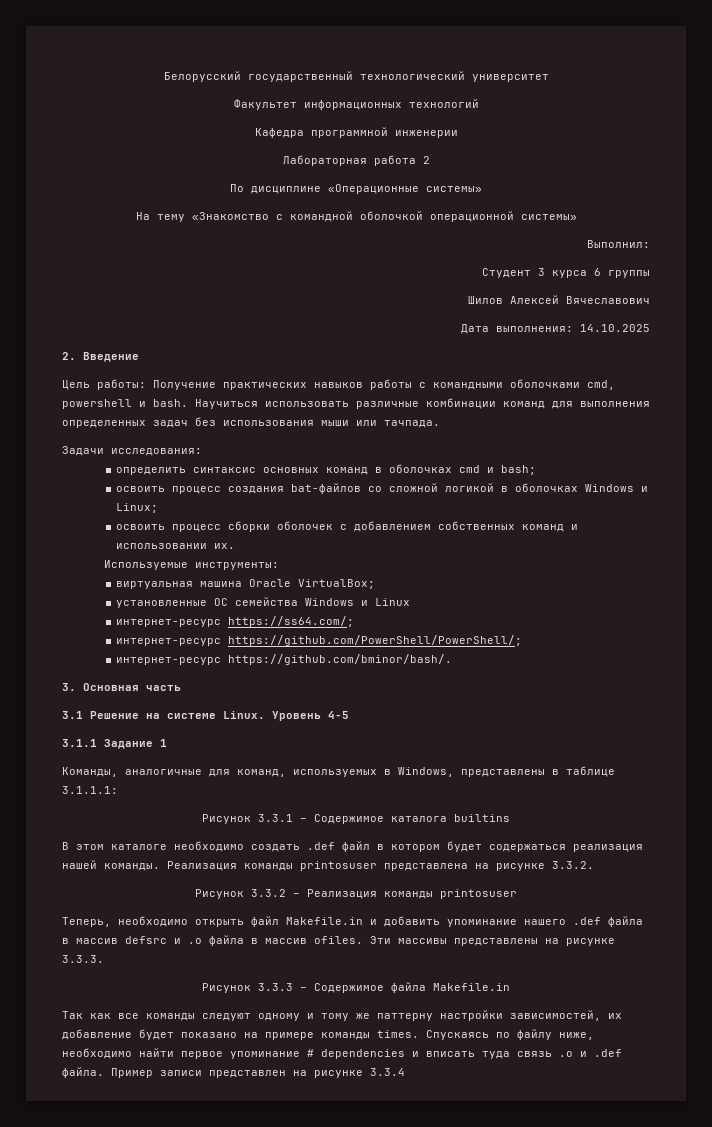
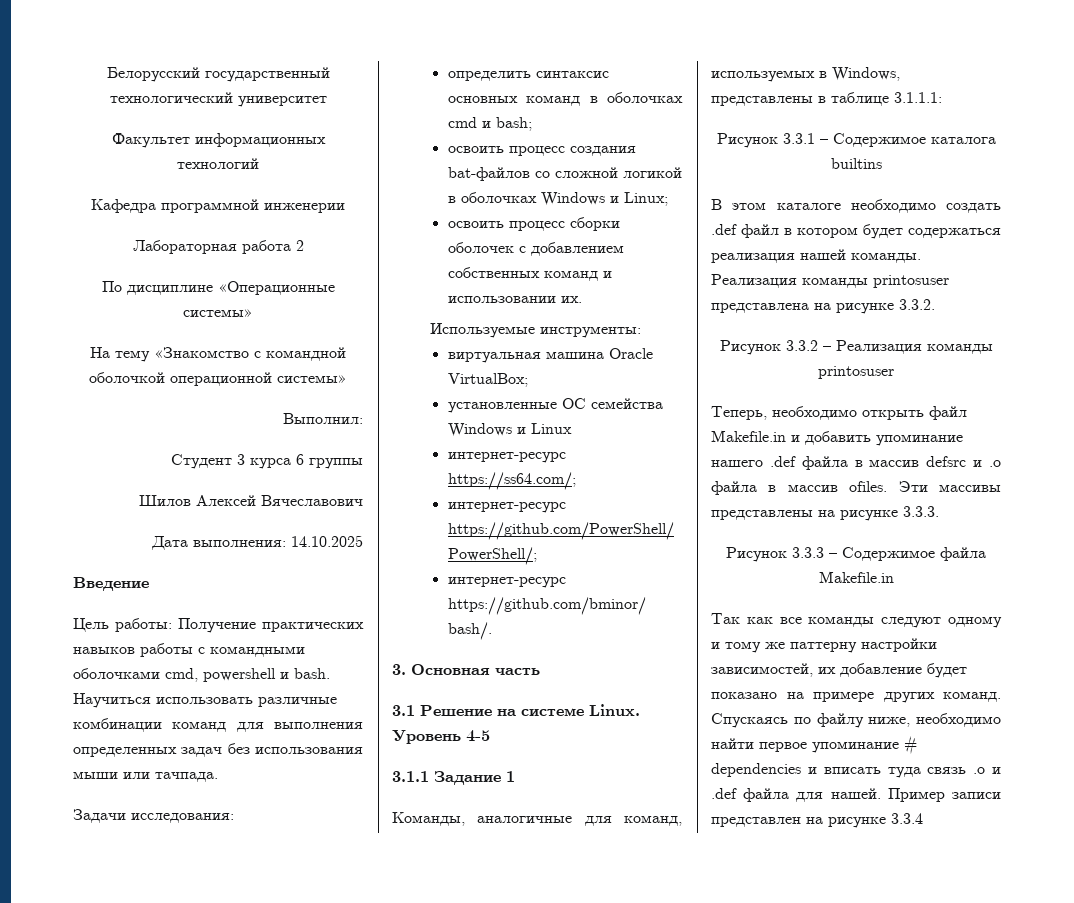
[62,352,76,360] 2. -> (363, 541) none
[321,1030,419,1040] команды times. -> [883,691,1001,703] других команд.
[62,1067,104,1078] файла. -> [743,788,881,802] файла для нашей.

